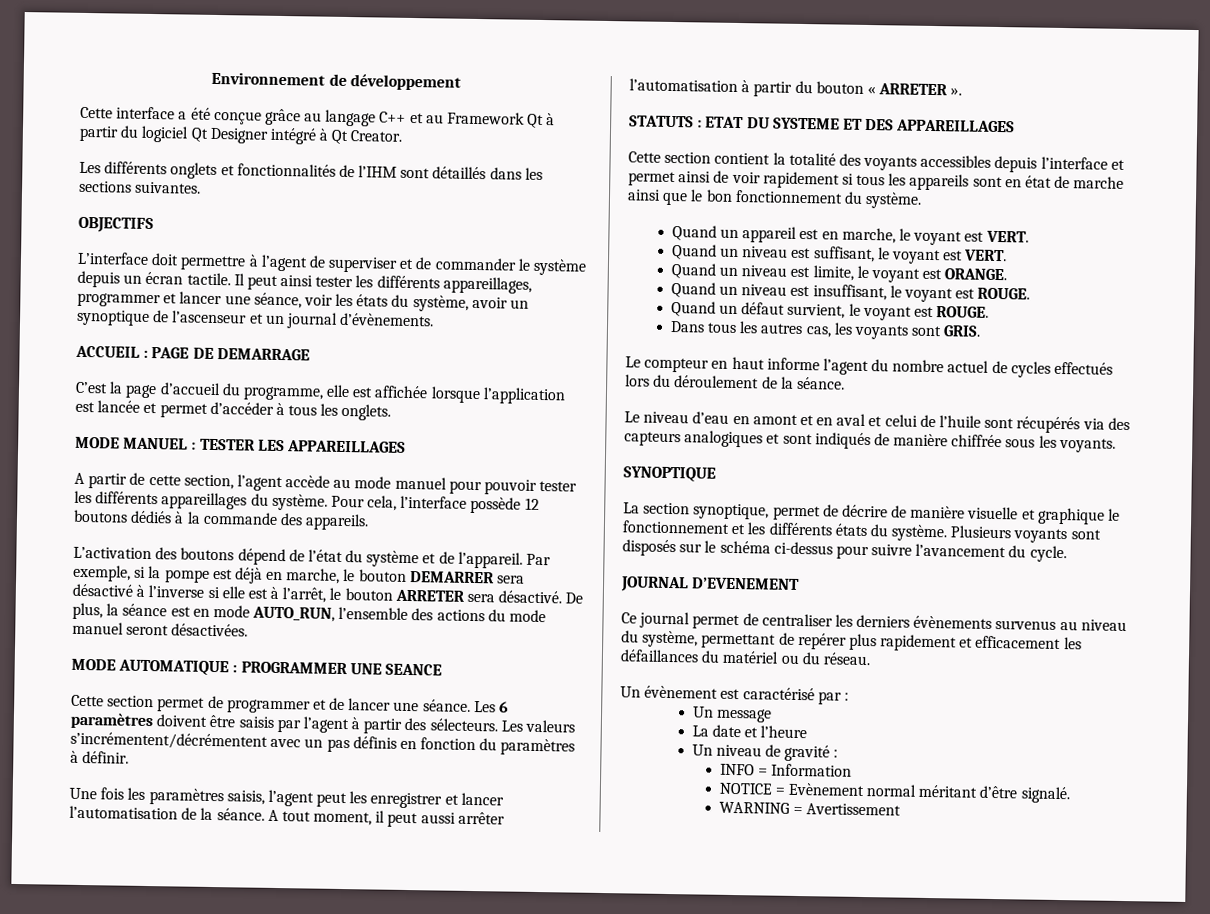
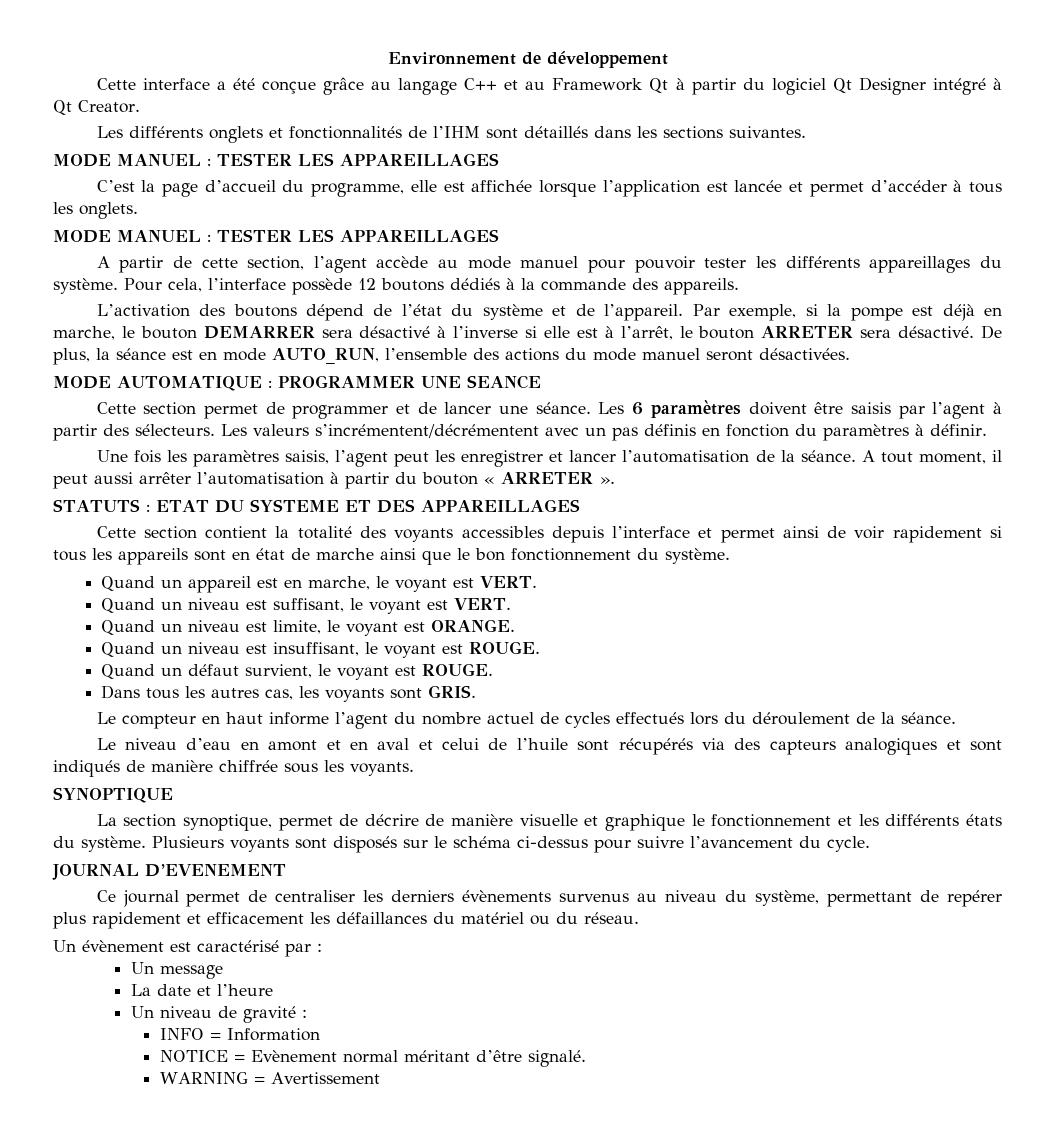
[78,216,154,234] [77,251,588,276] [77,270,532,294] [77,291,530,312] [76,309,435,329] [75,345,310,361] OBJECTIFS // L’interface doit permettre à l’agent de superviser et de commander le système depuis un écran tactile. Il peut ainsi tester les différents appareillages, programmer et lancer une séance, voir les états du système, avoir un synoptique de l’ascenseur et un journal d’évènements. // ACCUEIL : PAGE DE DEMARRAGE -> [53,153,499,167] MODE MANUEL : TESTER LES APPAREILLAGES

